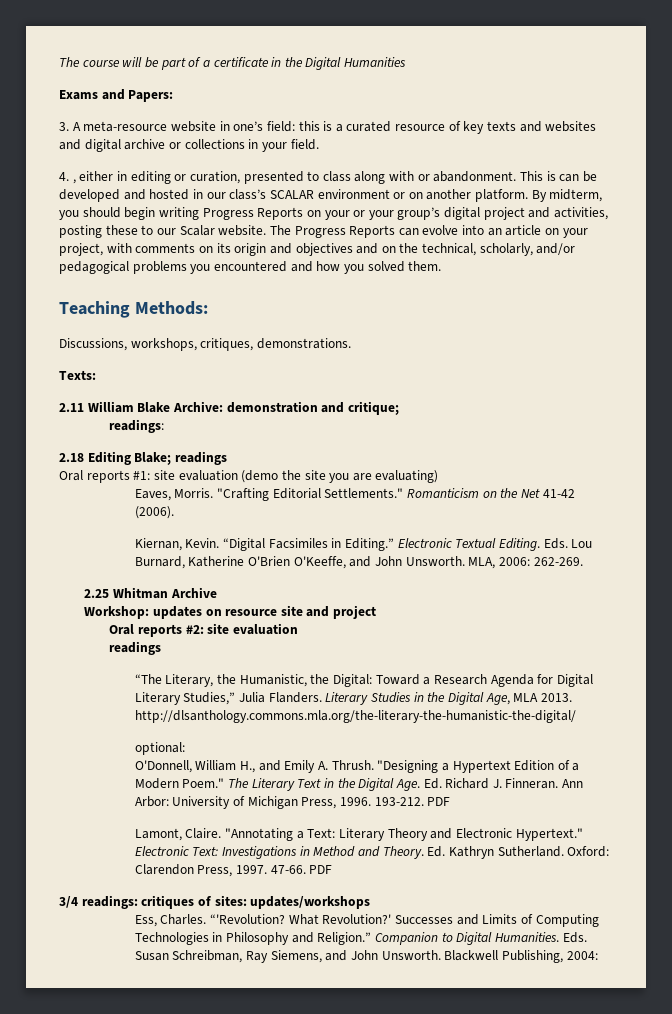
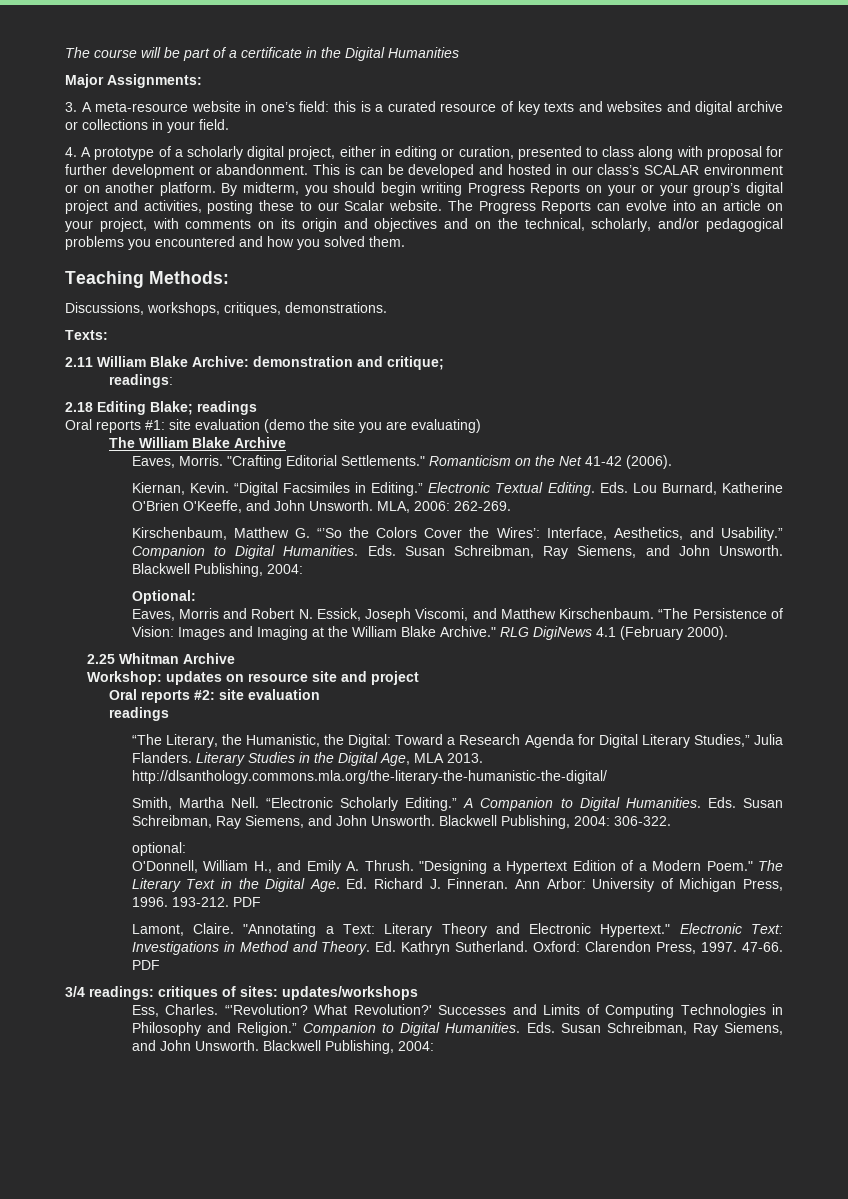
[59,89,174,102] Exams and Papers: -> [65,74,202,88] Major Assignments:
[72,179,76,184] , -> [81,146,336,160] A prototype of a scholarly digital project,
(415, 176) none -> [706,146,784,160] [65,164,194,178] proposal for further development
(439, 476) none -> [109,437,287,448] // The William Blake Archive
(583, 561) none -> [131,527,783,541] [131,545,783,559] [131,563,303,577] [131,590,196,604] [131,608,783,622] [131,626,728,640] // Kirschenbaum, Matthew G. “’So the Colors Cover the Wires’: Interface, Aesthetics, and Usability.” Companion to Digital Humanities. Eds. Susan Schreibman, Ray Siemens, and John Unsworth. Blackwell Publishing, 2004: // Optional: // Eaves, Morris and Robert N. Essick, Joseph Viscomi, and Matthew Kirschenbaum. “The Persistence of Vision: Images and Imaging at the William Blake Archive." RLG DigiNews 4.1 (February 2000).
(576, 716) none -> [131,797,783,811] [131,815,671,829] // Smith, Martha Nell. “Electronic Scholarly Editing.” A Companion to Digital Humanities. Eds. Susan Schreibman, Ray Siemens, and John Unsworth. Blackwell Publishing, 2004: 306-322.

